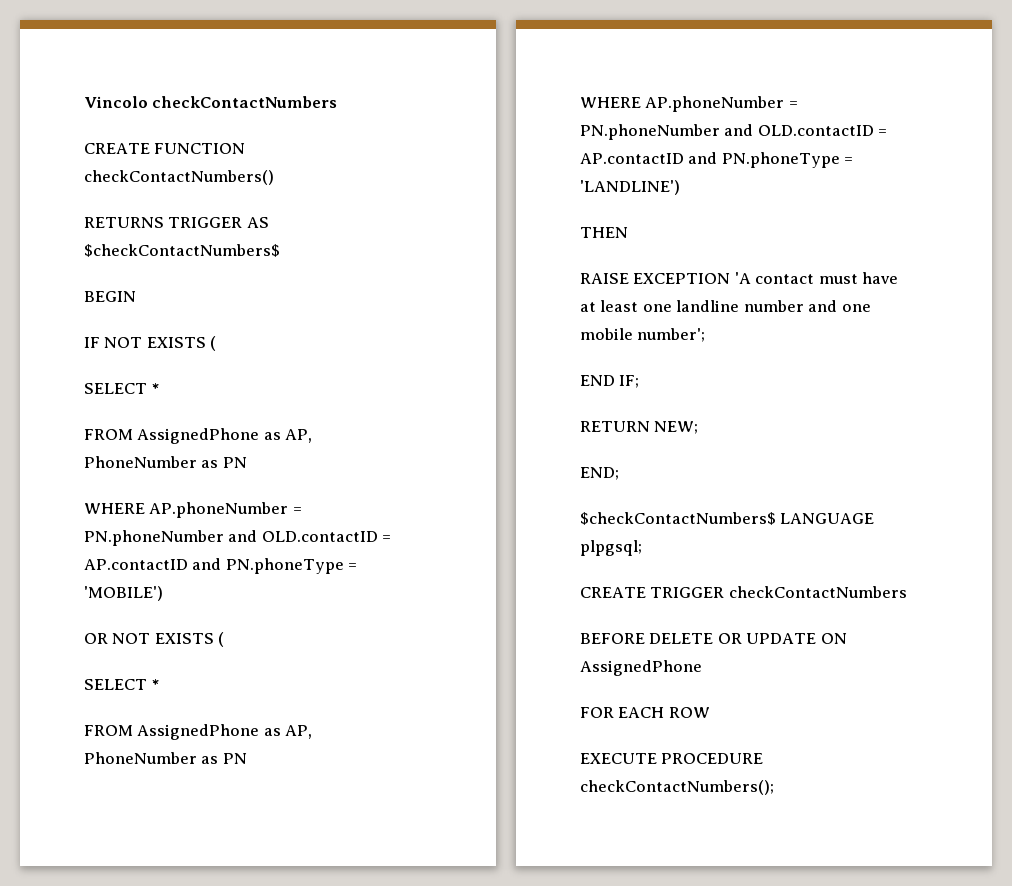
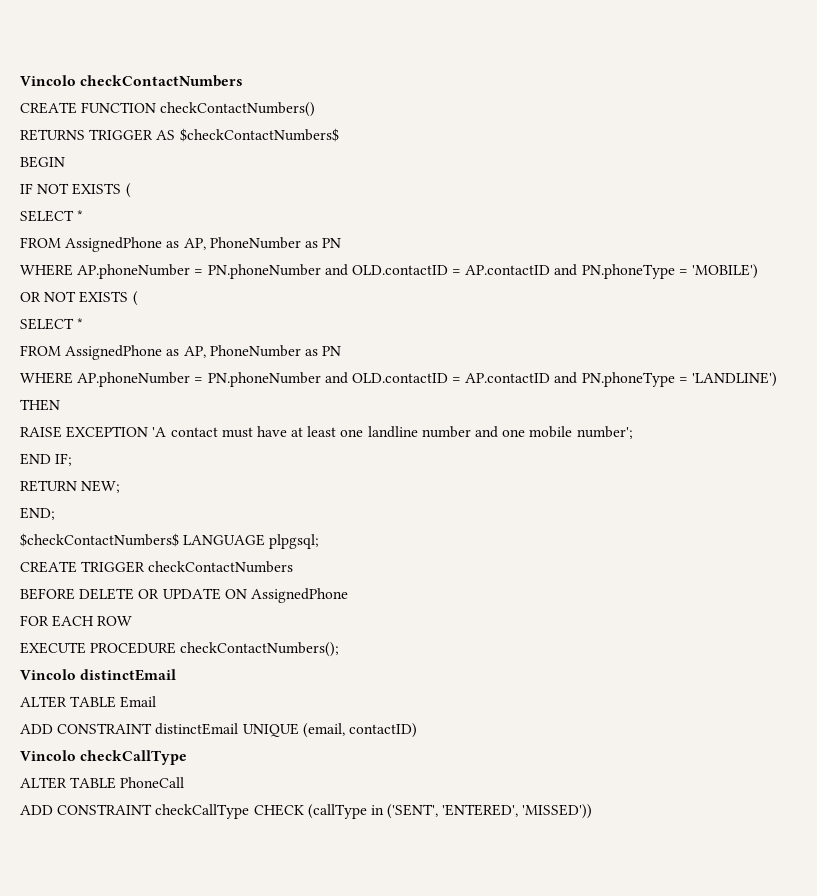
(774, 787) none -> [20,669,177,681] [20,696,157,708] [20,723,417,738] [20,750,188,765] [20,777,185,789] [20,804,593,819] // Vincolo distinctEmail // ALTER TABLE Email // ADD CONSTRAINT distinctEmail UNIQUE (email, contactID) // Vincolo checkCallType // ALTER TABLE PhoneCall // ADD CONSTRAINT checkCallType CHECK (callType in ('SENT', 'ENTERED', 'MISSED'))

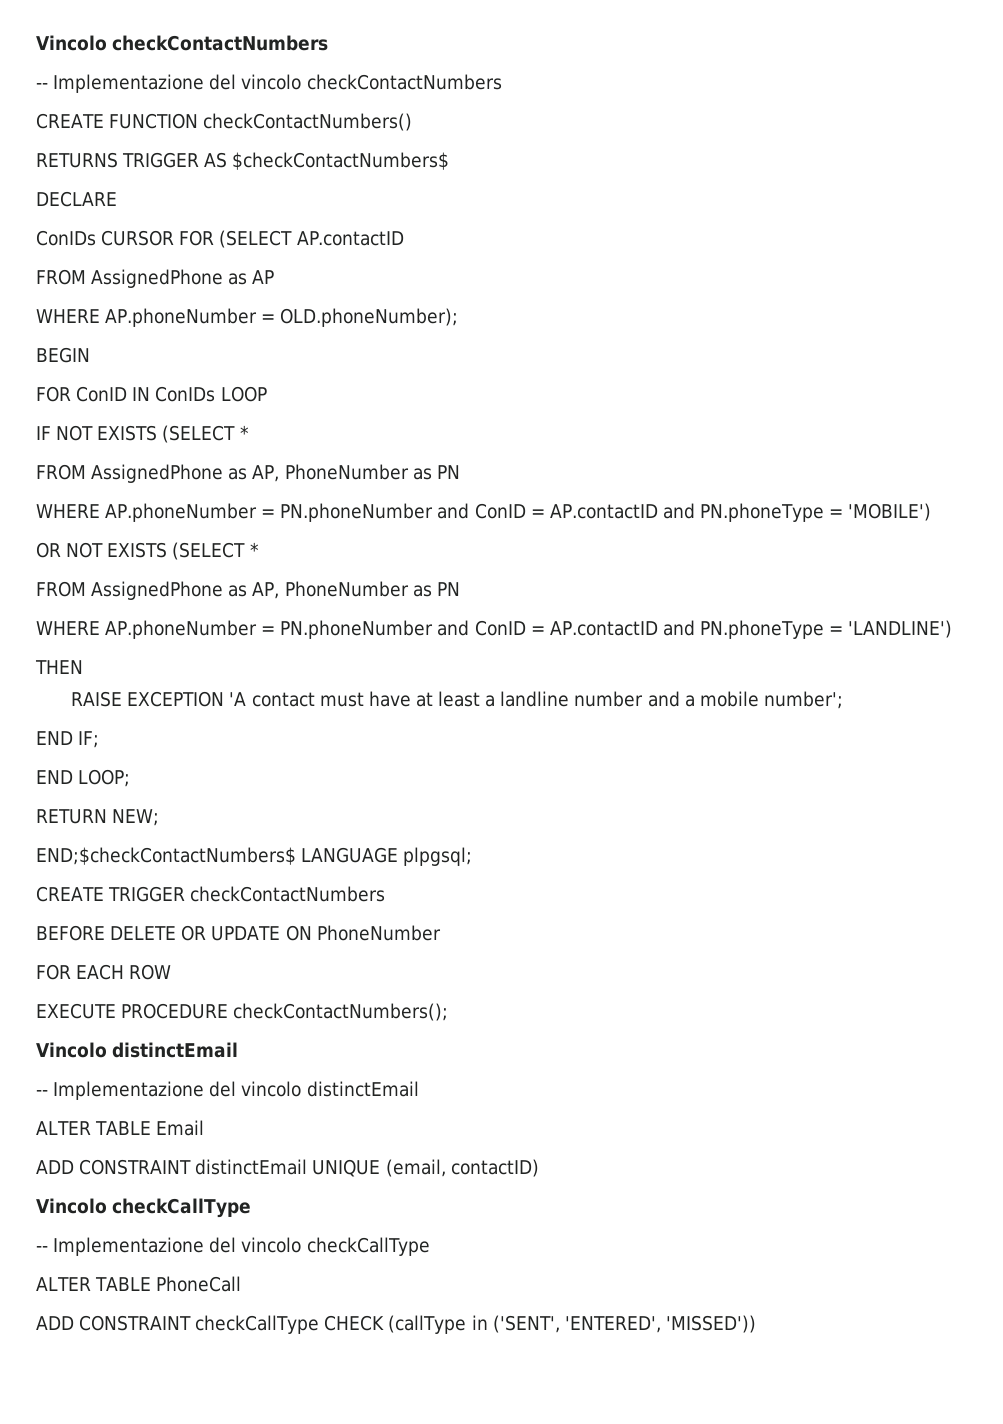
(244, 81) none -> [36,74,502,93] // -- Implementazione del vincolo checkContactNumbers
[20,156,65,168] BEGIN -> [36,191,117,207] [36,230,405,248] [36,269,275,288] [36,308,459,327] [36,347,90,363] [36,386,267,402] DECLARE // ConIDs CURSOR FOR (SELECT AP.contactID // FROM AssignedPhone as AP // WHERE AP.phoneNumber = OLD.phoneNumber); // BEGIN // FOR ConID IN ConIDs LOOP
[125,183,131,198] [20,210,74,222] ( // SELECT -> [162,425,236,443] (SELECT
[351,265,448,275] OLD.contactID -> [474,503,526,519] ConID
[132,291,138,306] [20,318,74,330] ( // SELECT -> [172,542,246,560] (SELECT
[351,373,448,383] OLD.contactID -> [474,620,526,636] ConID
[340,429,364,437] one -> [485,695,496,707] a
[502,429,526,437] one -> [684,695,695,707] a
(73, 459) none -> [36,769,131,787] // END LOOP;
[20,507,55,520] [20,533,179,547] END; // $checkContactNumbers$ -> [36,847,296,865] END;$checkContactNumbers$
[250,588,348,603] AssignedPhone -> [316,925,441,941] PhoneNumber
(177, 675) none -> [36,1081,419,1100] // -- Implementazione del vincolo distinctEmail
(188, 757) none -> [36,1237,431,1256] // -- Implementazione del vincolo checkCallType

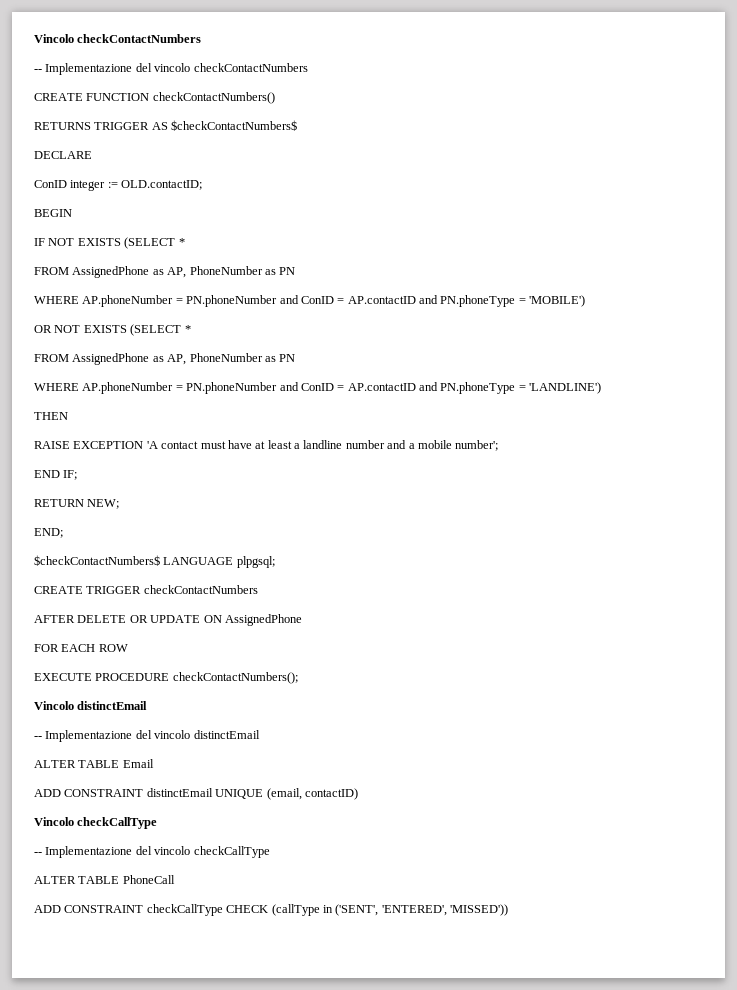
[36,230,405,248] [36,269,275,288] [36,308,459,327] [36,347,90,363] [36,386,267,402] ConIDs CURSOR FOR (SELECT AP.contactID // FROM AssignedPhone as AP // WHERE AP.phoneNumber = OLD.phoneNumber); // BEGIN // FOR ConID IN ConIDs LOOP -> [34,180,203,191] [34,209,72,217] ConID integer := OLD.contactID; // BEGIN
[36,769,131,787] // END LOOP; -> (78, 475) none
[36,847,296,865] END;$checkContactNumbers$ -> [34,528,63,538] [34,555,160,566] END; // $checkContactNumbers$
[36,925,105,941] BEFORE -> [34,615,75,623] AFTER
[316,925,441,941] PhoneNumber -> [224,614,302,626] AssignedPhone

